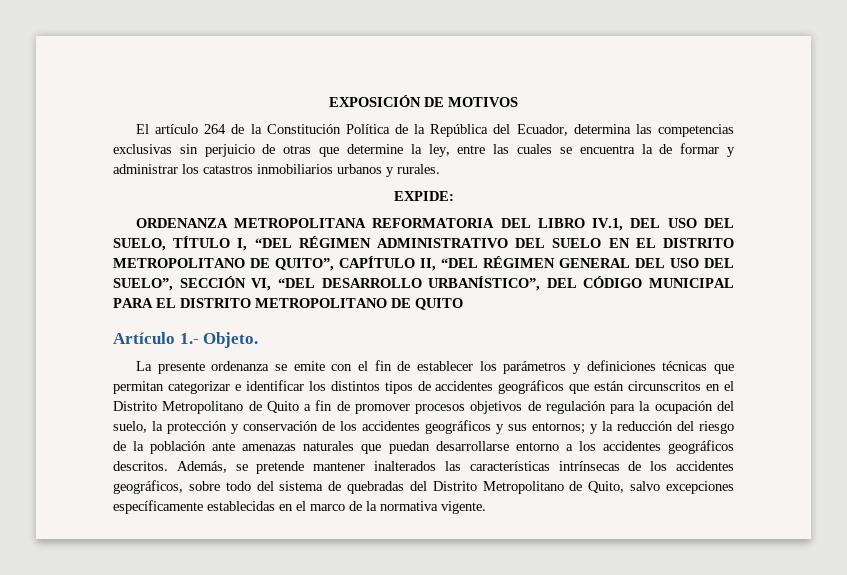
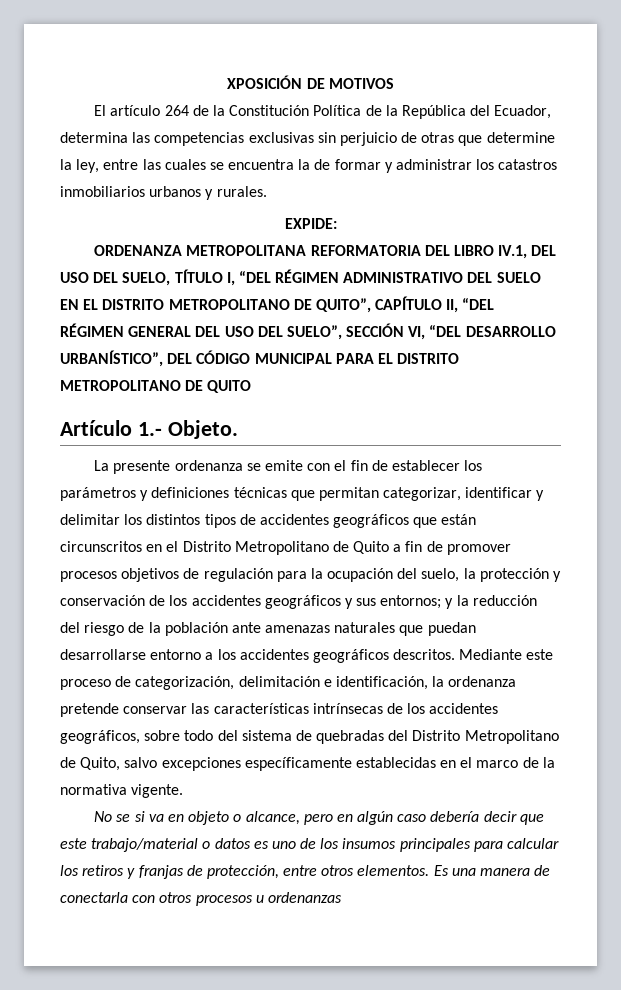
[329,95,421,107] EXPOSICIÓN -> [227,75,303,89] XPOSICIÓN
[167,380,304,394] categorizar e identificar -> [383,487,545,501] [60,514,120,525] categorizar, identificar y delimitar
[176,461,437,474] Además, se pretende mantener inalterados -> [459,649,554,660] [60,676,517,690] [60,703,188,717] Mediante este proceso de categorización, delimitación e identificación, la ordenanza pretende conservar
(486, 507) none -> [94,811,544,825] [60,838,560,852] [60,865,551,879] [60,892,342,906] // No se si va en objeto o alcance, pero en algún caso debería decir que este trabajo/material o datos es uno de los insumos principales para calcular los retiros y franjas de protección, entre otros elementos. Es una manera de conectarla con otros procesos u ordenanzas

